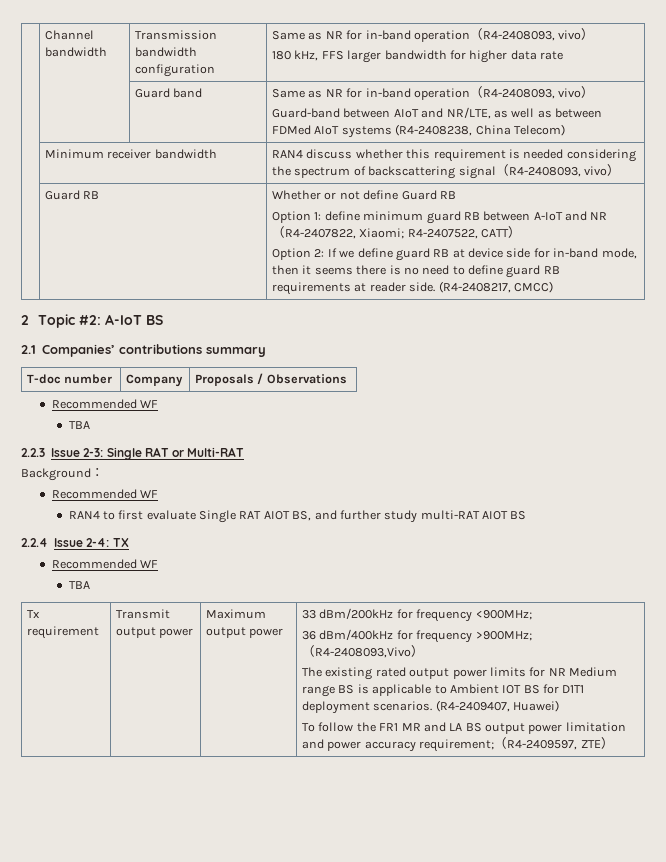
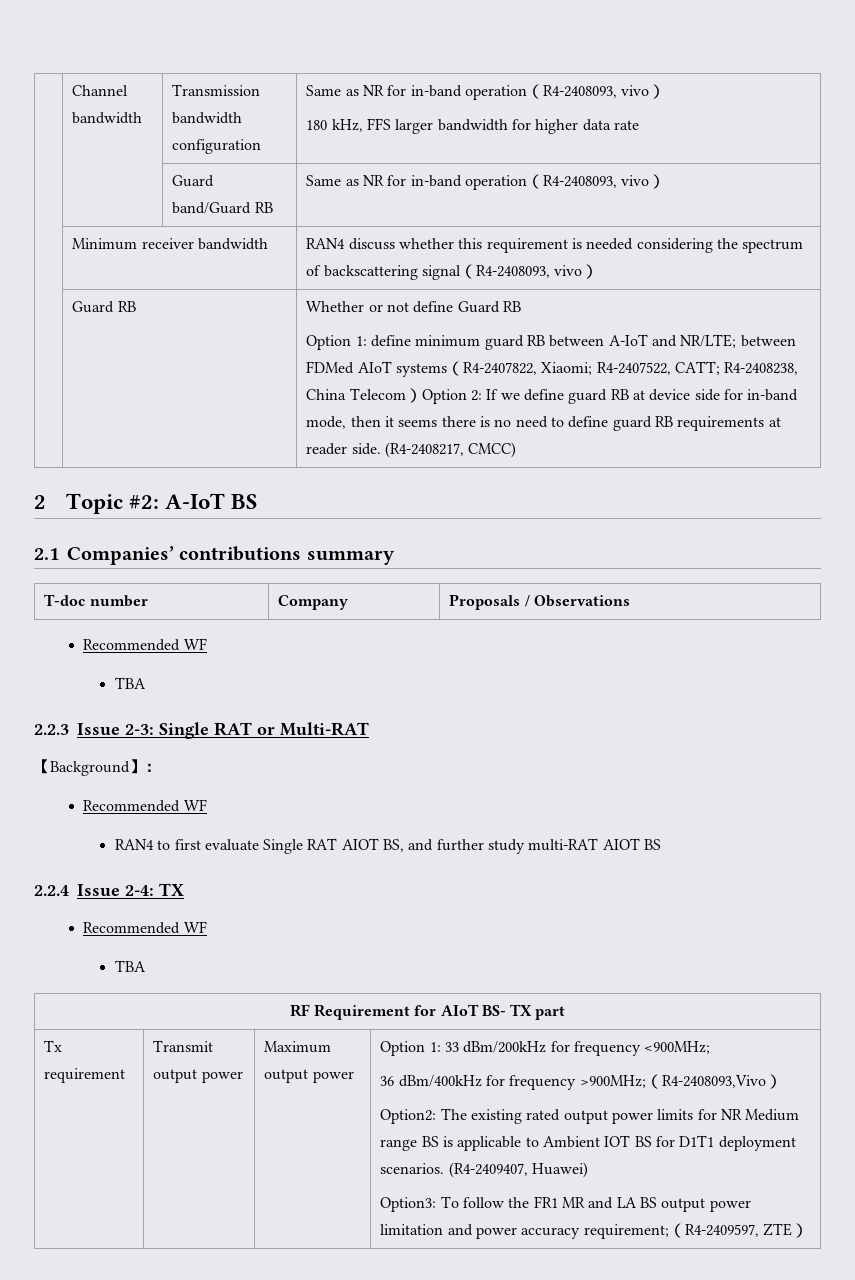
[173,88,203,98] [272,86,595,100] [272,107,603,119] [272,124,565,138] band | Same as NR for in-band operation（R4-2408093, vivo） // Guard-band between AIoT and NR/LTE, as well as between FDMed AIoT systems (R4-2408238, China Telecom) -> [172,202,273,214] [306,174,666,190] band/Guard RB | Same as NR for in-band operation（R4-2408093, vivo）
[590,212,608,220] [272,226,522,239] NR（R4-2407822, Xiaomi; R4-2407522, CATT） // -> [680,334,796,348] [306,361,799,377] [306,388,422,403] NR/LTE; between FDMed AIoT systems（R4-2407822, Xiaomi; R4-2407522, CATT; R4-2408238, China Telecom）
[21,468,91,481] Background -> [34,759,145,776] 【Background】
(90, 585) none -> [289,1004,566,1020] // RF Requirement for AIoT BS- TX part
(284, 633) none -> [380,1041,441,1056] Option 1:
(425, 651) none -> [380,1109,437,1124] Option2:
(560, 706) none -> [380,1197,437,1212] Option3:

